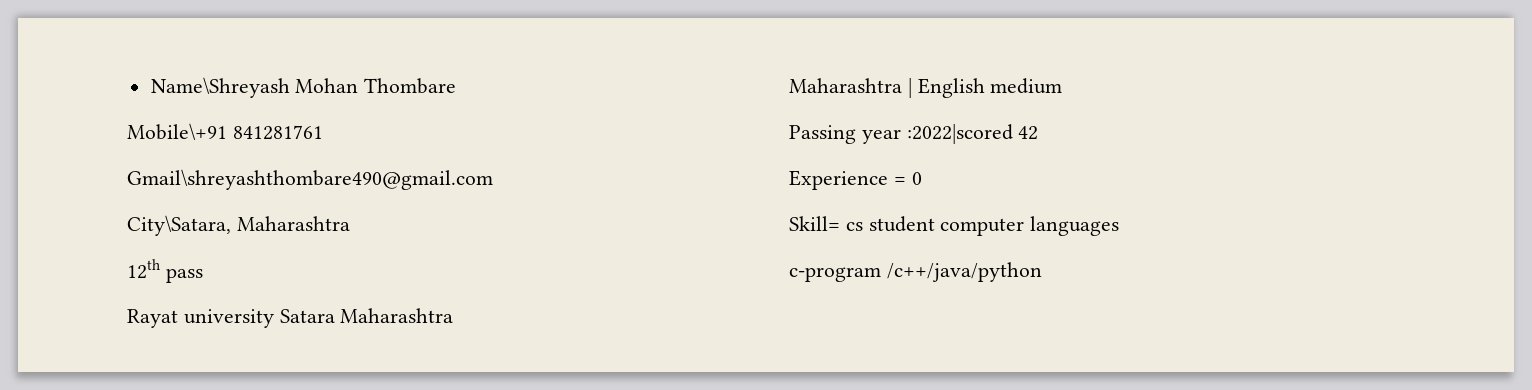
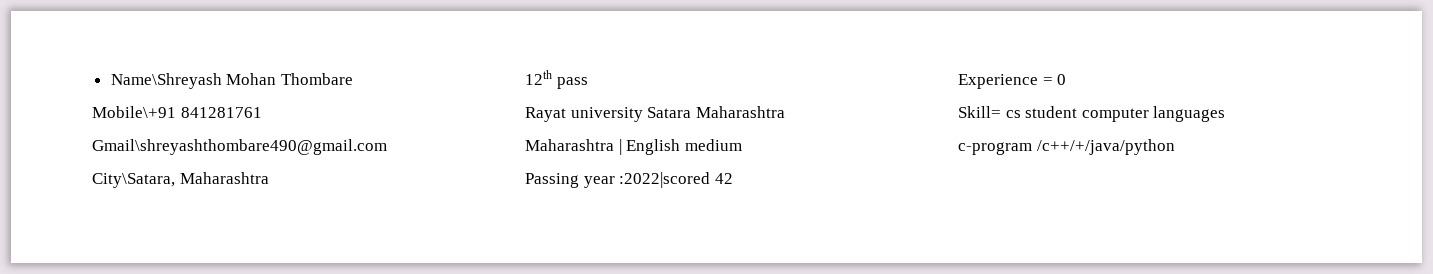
[886,262,1042,282] /c++/java/python -> [1036,139,1175,155] /c++/+/java/python

